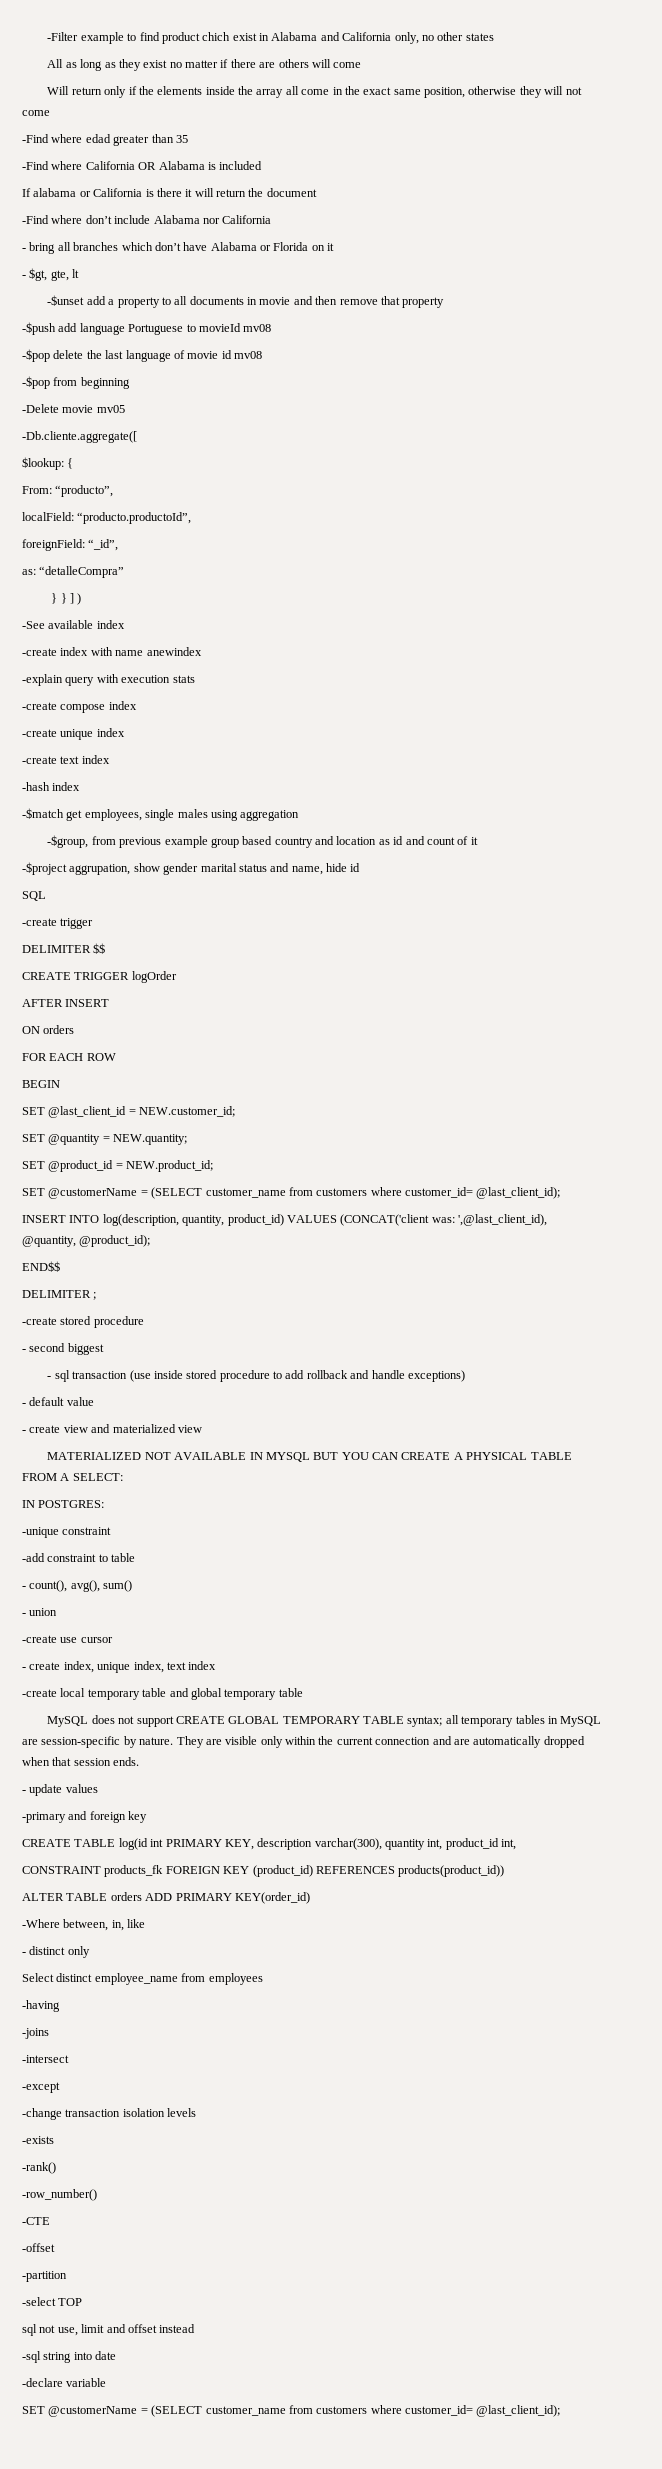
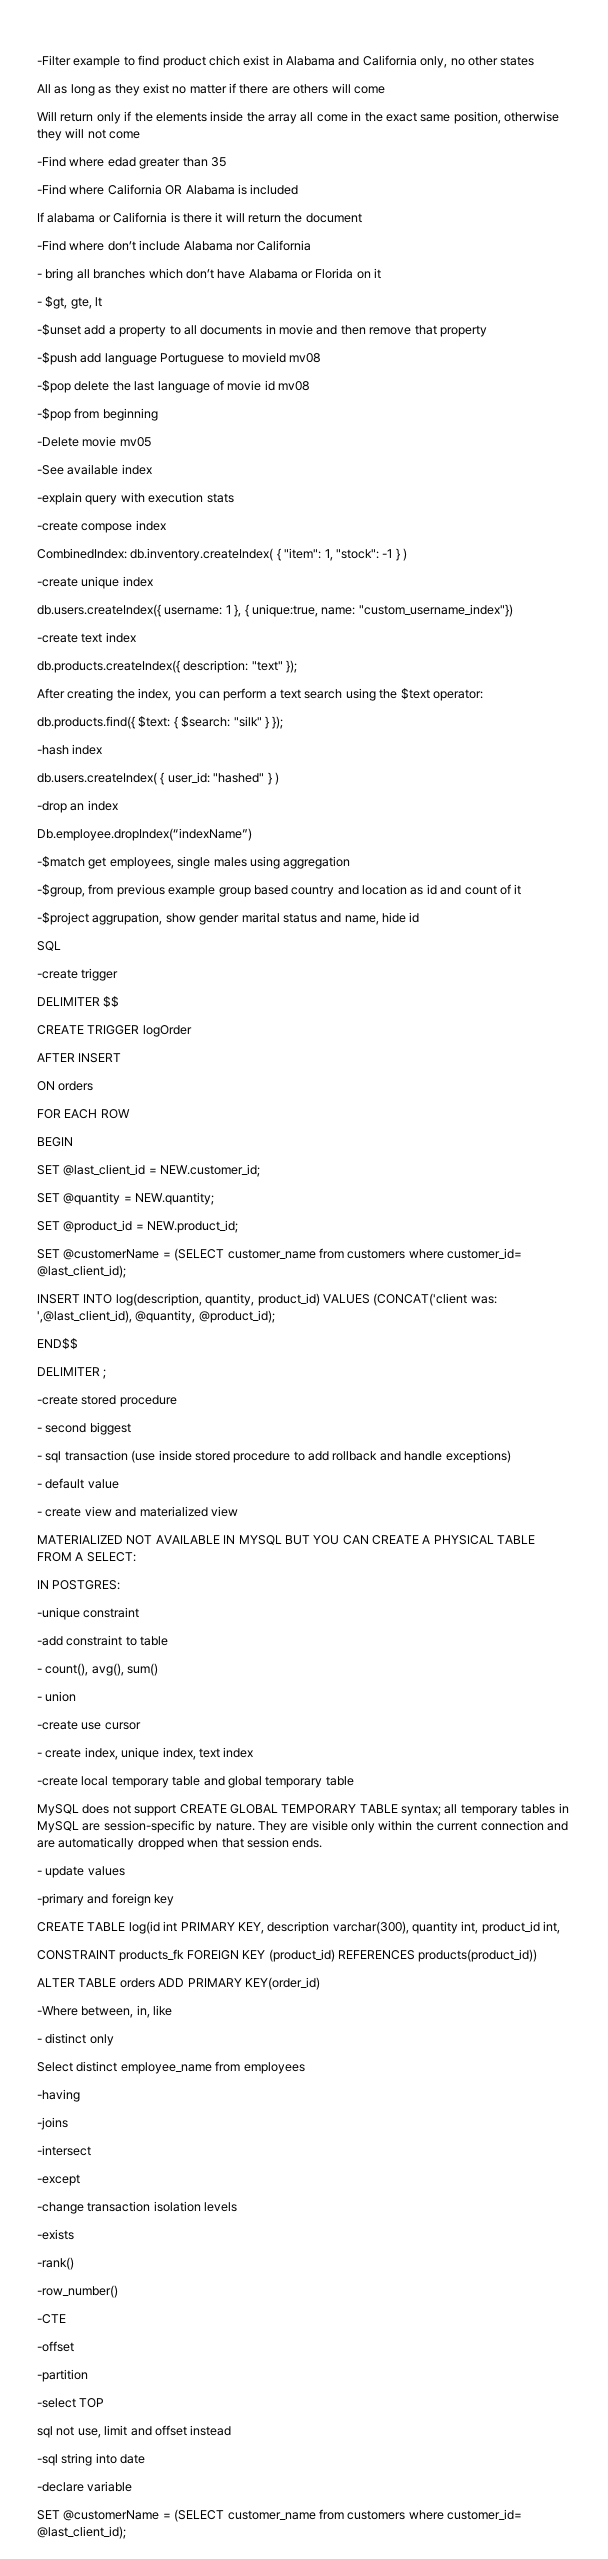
[22,431,137,443] [22,457,74,470] [22,485,114,497] [22,512,192,524] [22,539,119,551] [22,566,125,578] [51,593,82,605] [22,620,125,629] [22,647,202,656] -Db.cliente.aggregate([ // $lookup: { // From: “producto”, // localField: “producto.productoId”, // foreignField: “_id”, // as: “detalleCompra” // } } ] ) // -See available index // -create index with name anewindex -> [37,464,152,475] -See available index
[22,728,125,740] [22,755,110,764] [22,782,81,791] -create unique index // -create text index // -hash index -> [37,548,407,561] [37,576,153,589] [37,604,513,617] [37,632,136,643] [37,660,298,673] [37,688,483,701] [37,716,284,729] [37,744,103,755] [37,772,279,785] [37,800,118,813] [37,828,252,841] CombinedIndex: db.inventory.createIndex( { "item": 1, "stock": -1 } ) // -create unique index // db.users.createIndex({ username: 1 }, { unique:true, name: "custom_username_index"}) // -create text index // db.products.createIndex({ description: "text" }); // After creating the index, you can perform a text search using the $text operator: // db.products.find({ $text: { $search: "silk" } }); // -hash index // db.users.createIndex( { user_id: "hashed" } ) // -drop an index // Db.employee.dropIndex(“indexName”)

